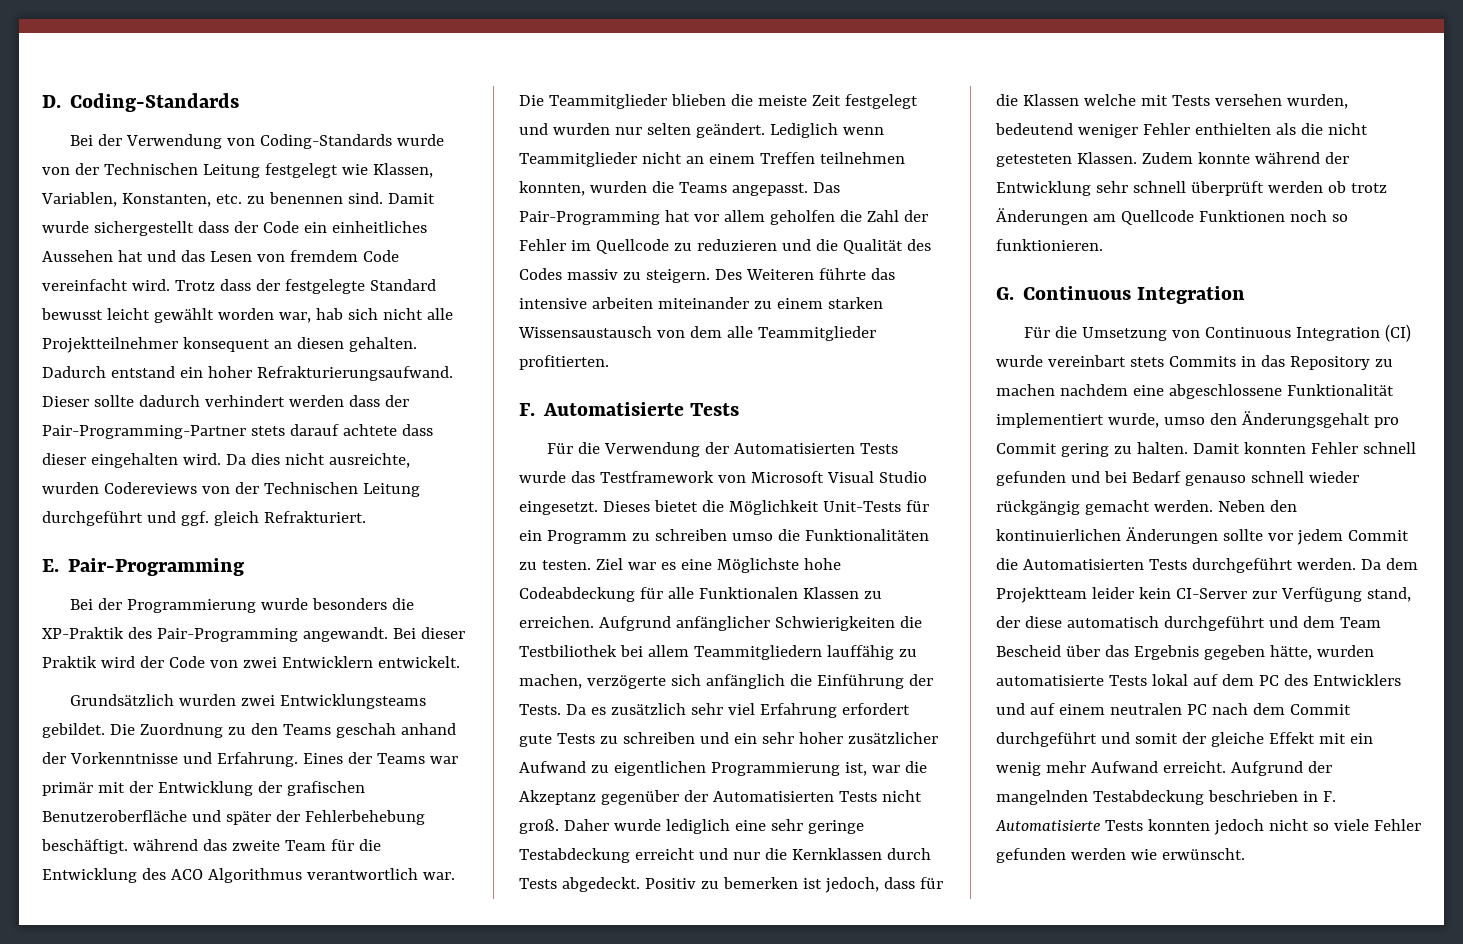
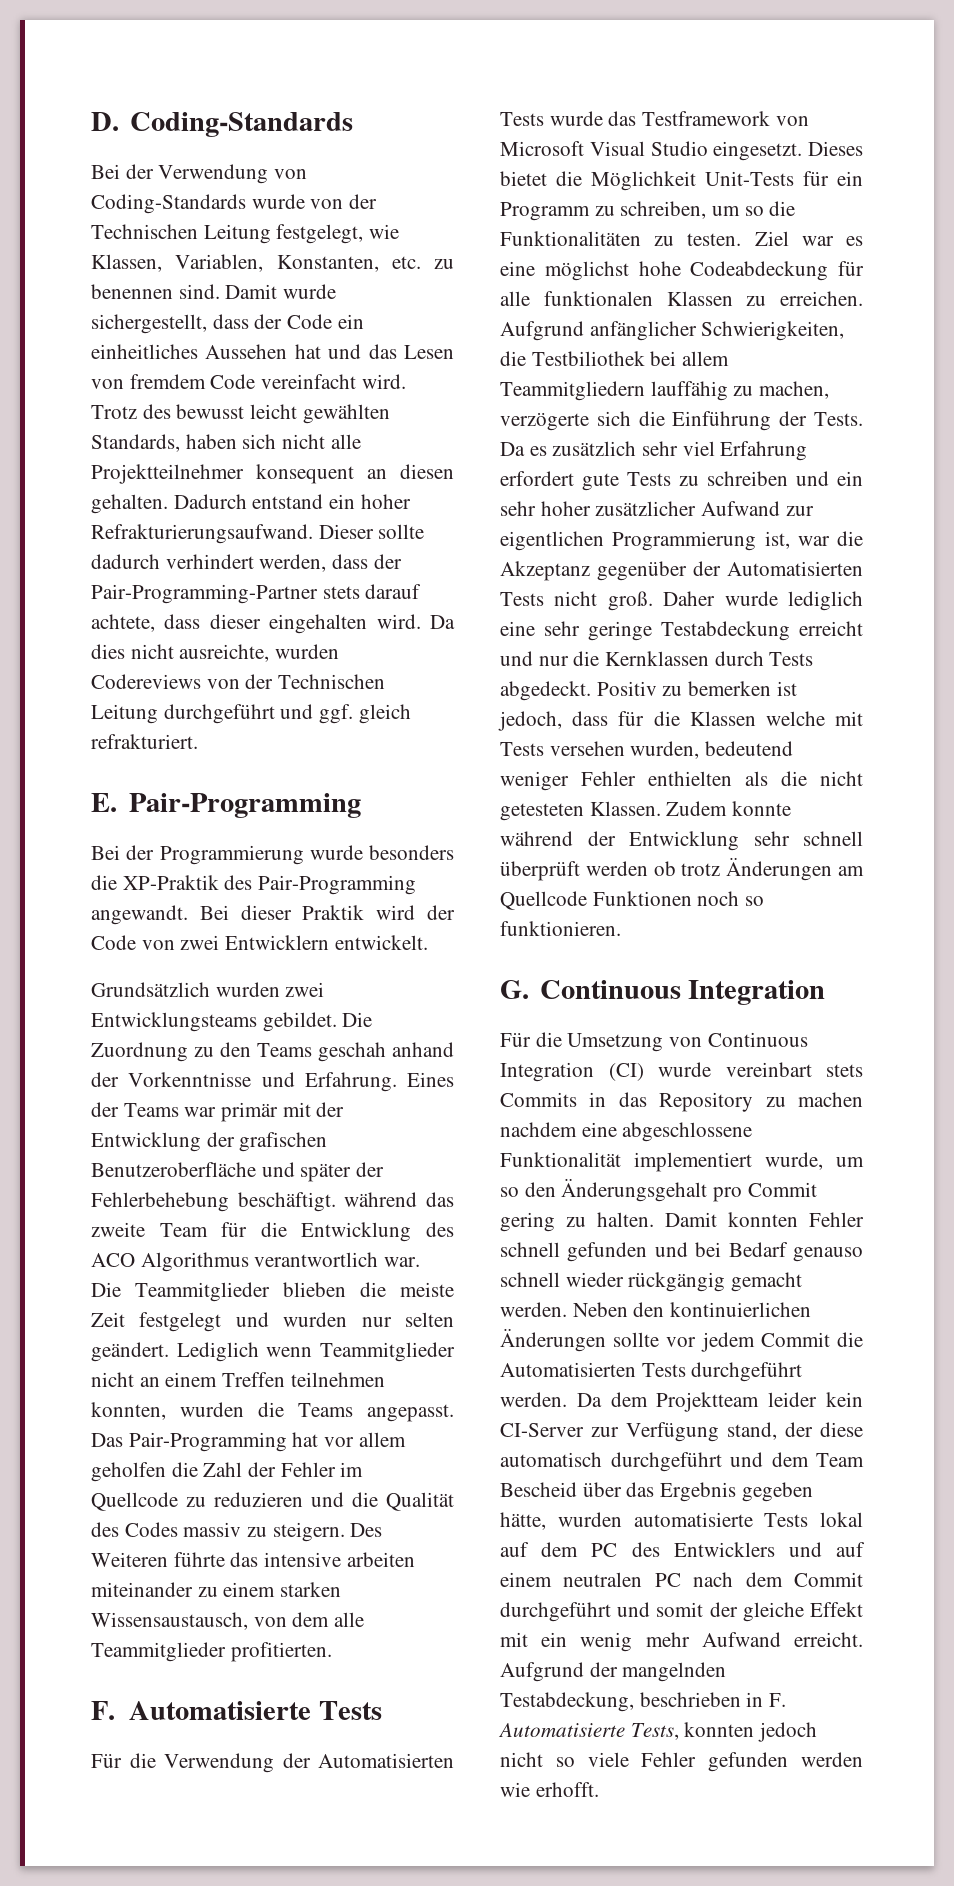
[264,163,338,178] festgelegt -> [276,224,364,244] festgelegt,
[93,221,194,236] sichergestellt -> [91,314,207,334] sichergestellt,
[219,279,436,294] [41,308,343,323] dass der festgelegte Standard bewusst leicht gewählt worden war, hab -> [142,404,390,424] [91,434,237,452] des bewusst leicht gewählten Standards, haben
[288,395,344,407] werden -> [259,554,327,572] werden,
[342,424,397,436] achtete -> [91,614,155,632] achtete,
[263,511,366,523] Refrakturiert. -> [91,734,198,749] refrakturiert.
[518,326,652,338] Wissensaustausch -> [91,1612,248,1630] Wissensaustausch,
[654,529,773,541] schreiben umso -> [620,201,764,219] schreiben, um so
[716,558,799,573] Möglichste -> [544,261,629,281] möglichst
[698,587,798,599] Funktionalen -> [543,291,653,306] funktionalen
[774,616,895,631] Schwierigkeiten -> [701,321,845,341] Schwierigkeiten,
[705,674,785,689] anfänglich -> (631, 418) none
[590,765,609,773] zu -> [785,506,814,516] zur
[1163,417,1205,425] umso -> [836,1157,864,1167] [500,1187,519,1197] um so
[1092,790,1204,805] Testabdeckung -> [500,1692,634,1712] Testabdeckung,
[1104,820,1143,831] Tests -> [630,1723,679,1740] Tests,
[1161,848,1245,860] erwünscht. -> [535,1782,599,1797] erhofft.

